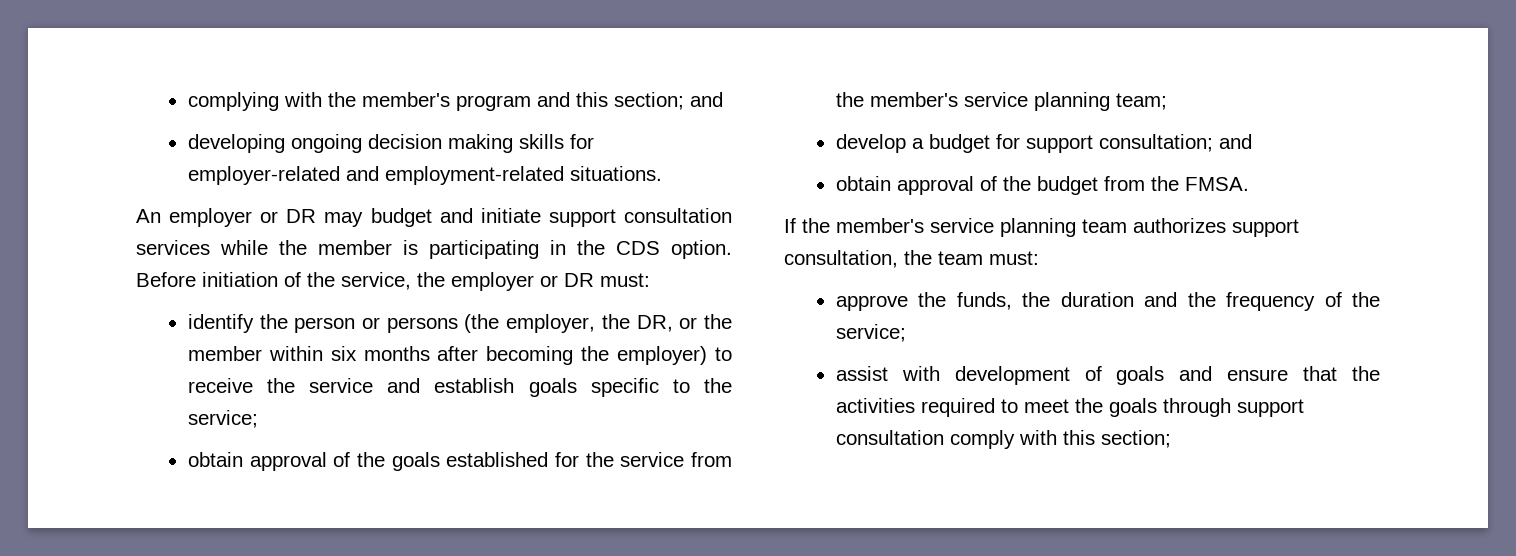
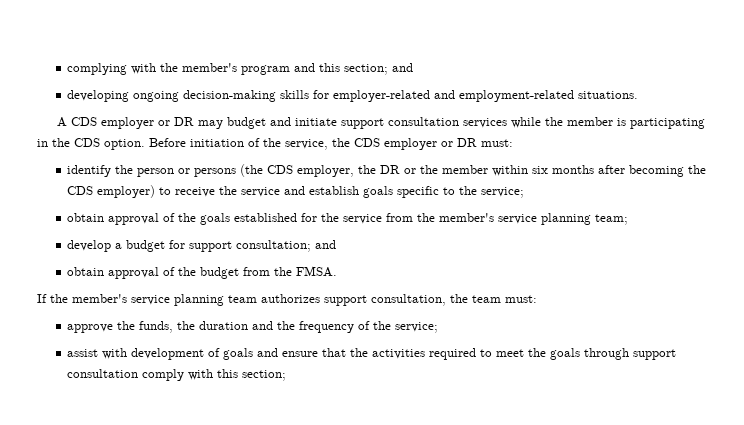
[367,134,513,153] decision making -> [183,90,277,102] decision-making
[136,209,161,223] An -> [56,117,97,127] A CDS
(445, 279) none -> [354,138,380,147] CDS
(500, 323) none -> [267,165,294,174] CDS
[636,315,673,332] DR, -> [380,165,401,174] DR
(610, 353) none -> [67,186,94,195] CDS

